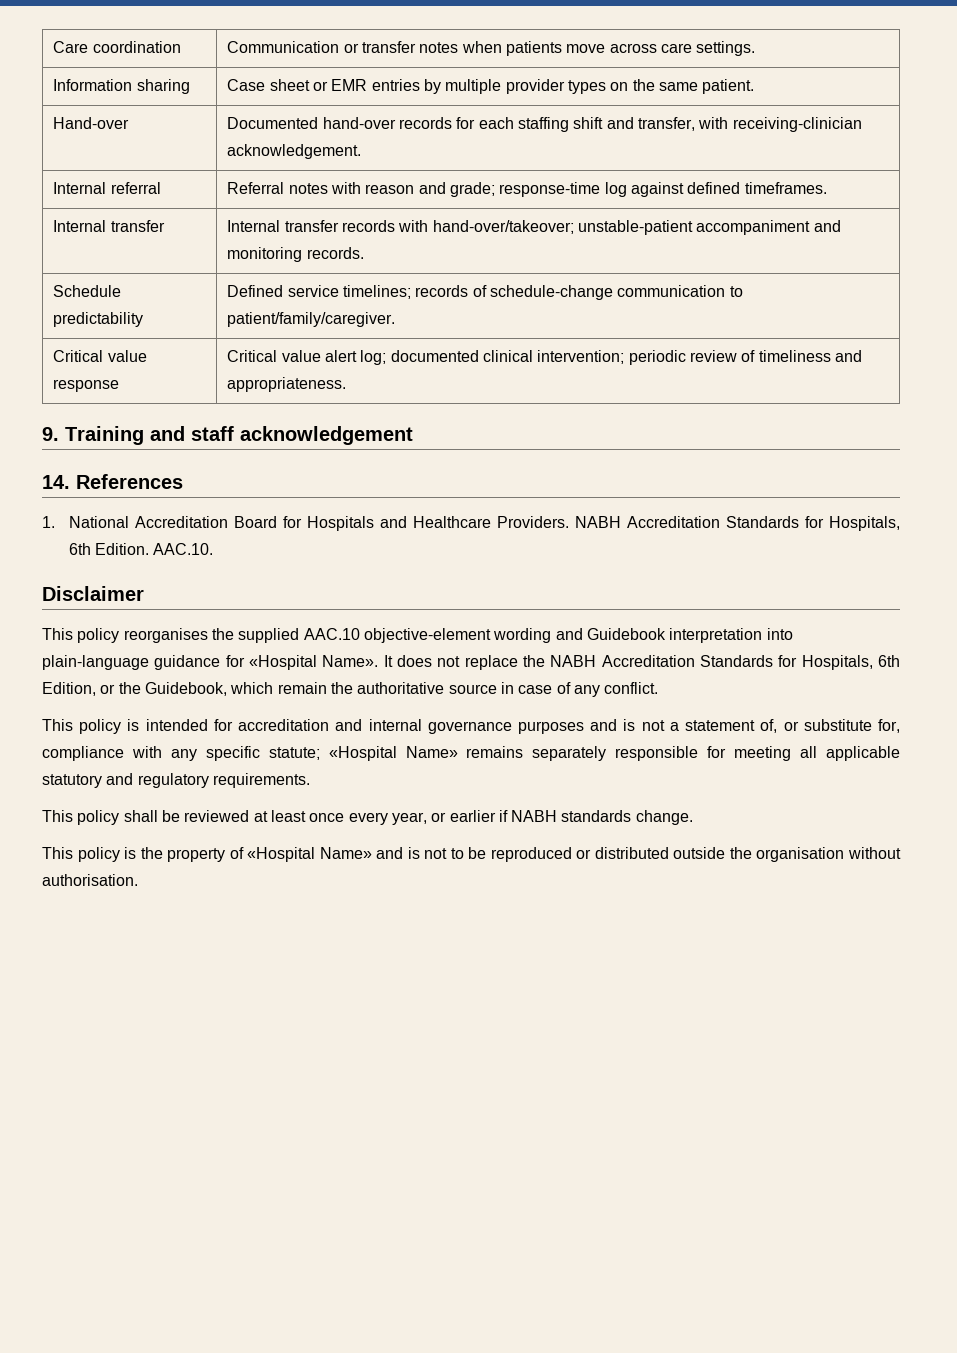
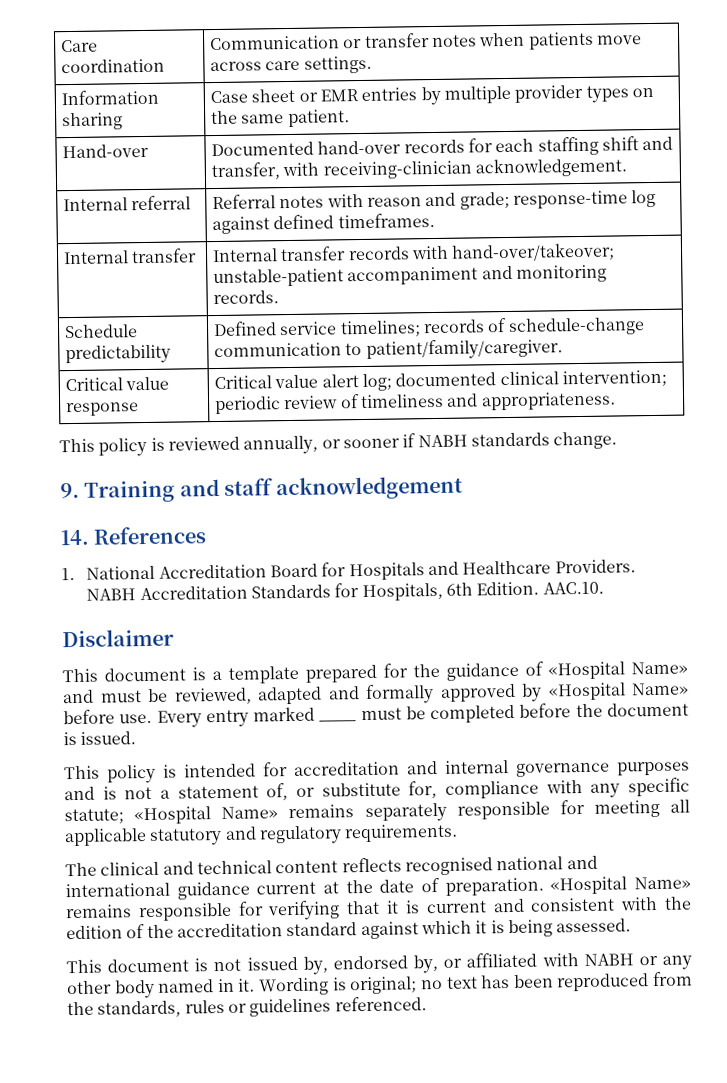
(347, 384) none -> [59,431,618,457] // This policy is reviewed annually, or sooner if NABH standards change.
[77,628,793,643] [42,655,901,670] [42,682,659,697] policy reorganises the supplied AAC.10 objective-element wording and Guidebook interpretation into plain-language guidance for «Hospital Name». It does not replace the NABH Accreditation Standards for Hospitals, 6th Edition, or the Guidebook, which remain the authoritative source in case of any conflict. -> [104,661,688,684] [63,682,689,705] [63,702,689,728] [63,731,137,746] document is a template prepared for the guidance of «Hospital Name» and must be reviewed, adapted and formally approved by «Hospital Name» before use. Every entry marked ____ must be completed before the document is issued.
[42,810,693,825] [42,847,901,862] [42,874,138,886] This policy shall be reviewed at least once every year, or earlier if NABH standards change. // This policy is the property of «Hospital Name» and is not to be reproduced or distributed outside the organisation without authorisation. -> [65,855,598,877] [65,876,692,900] [65,896,692,922] [66,918,632,940] [66,952,692,975] [67,971,694,999] [67,996,427,1018] The clinical and technical content reflects recognised national and international guidance current at the date of preparation. «Hospital Name» remains responsible for verifying that it is current and consistent with the edition of the accreditation standard against which it is being assessed. // This document is not issued by, endorsed by, or affiliated with NABH or any other body named in it. Wording is original; no text has been reproduced from the standards, rules or guidelines referenced.

